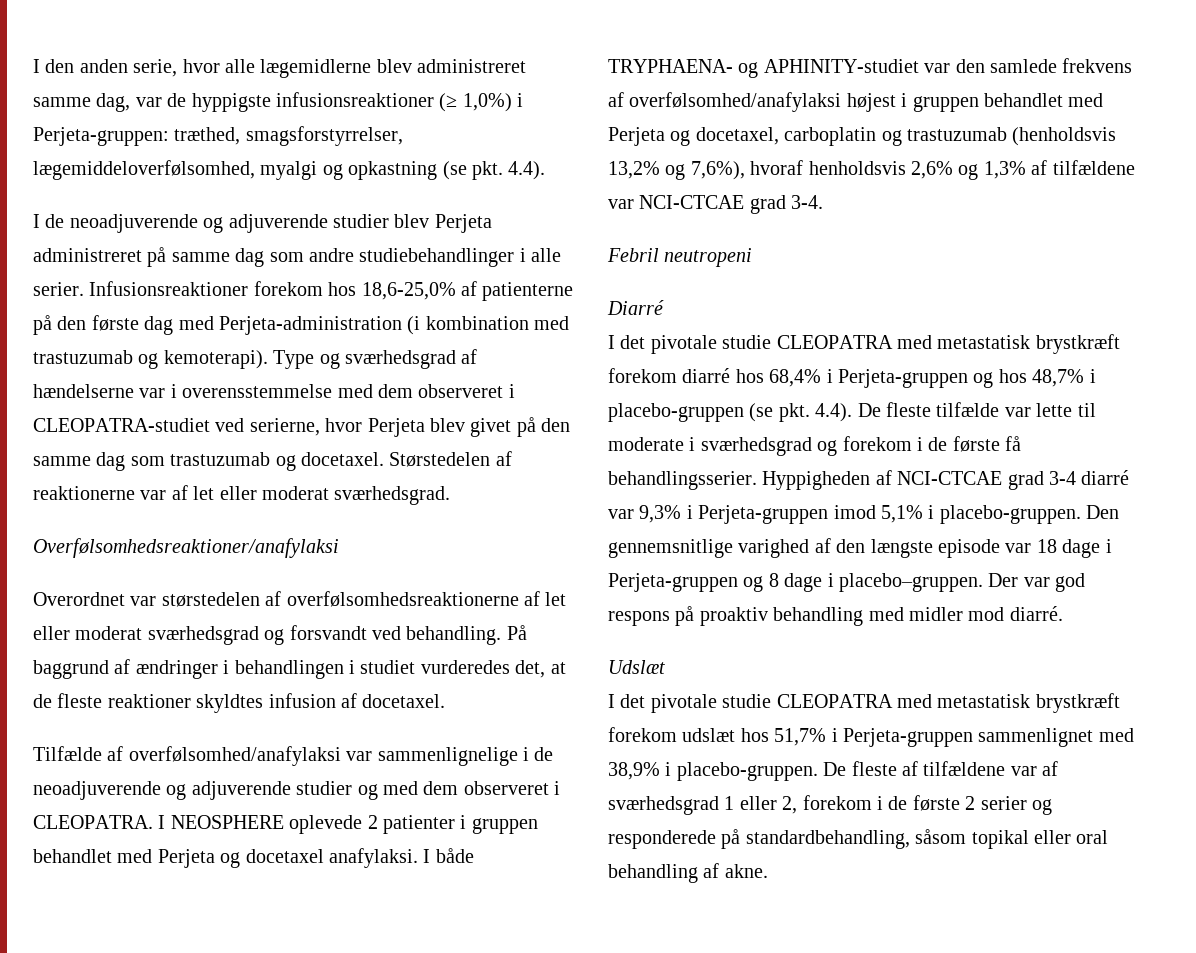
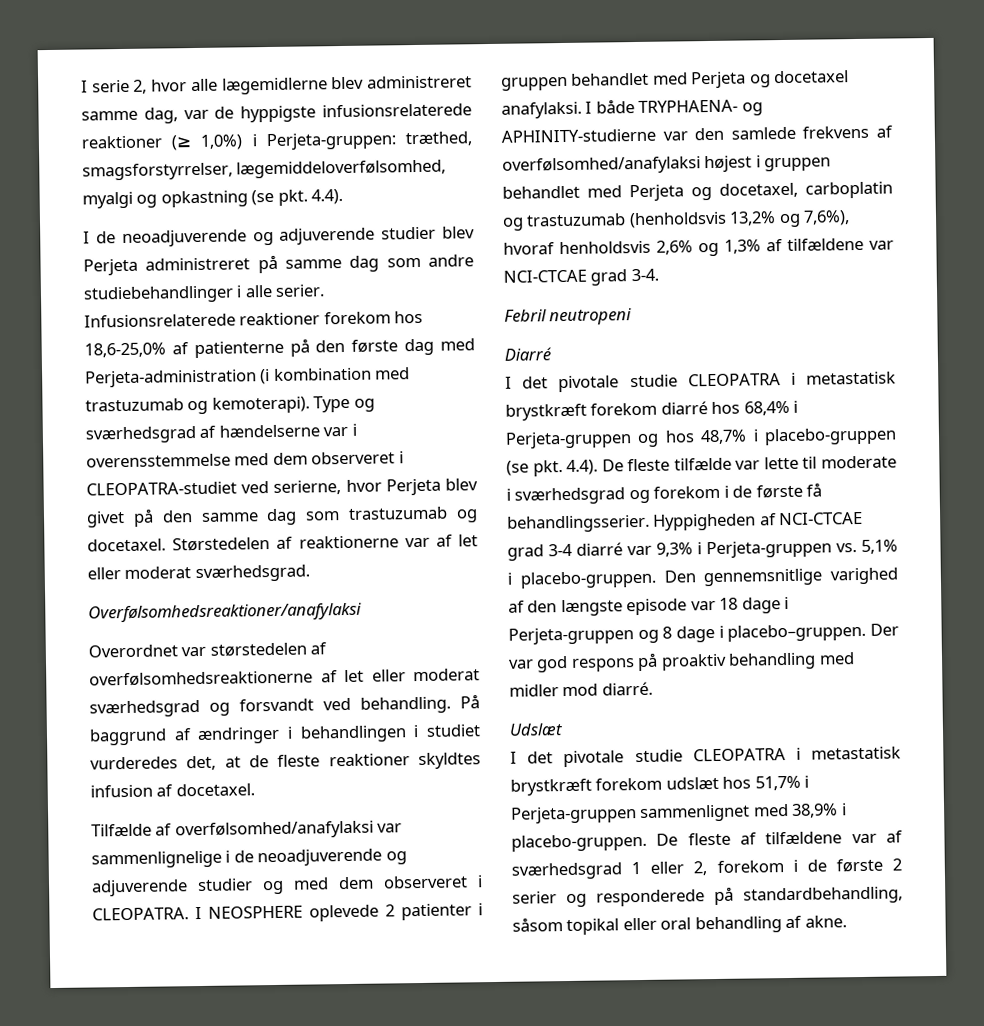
[33,59,178,77] I den anden serie, -> [81,79,148,94] I serie 2,
[276,92,434,107] infusionsreaktioner -> [322,103,473,118] [81,135,162,149] infusionsrelaterede reaktioner
[89,281,249,296] Infusionsreaktioner -> [84,312,321,328] Infusionsrelaterede reaktioner
[763,59,919,73] APHINITY-studiet -> [501,128,656,143] APHINITY-studierne
[897,335,932,349] med -> [790,372,796,385] i
[833,505,876,519] imod -> [836,543,857,553] vs.
[897,694,932,708] med -> [795,747,801,760] i

